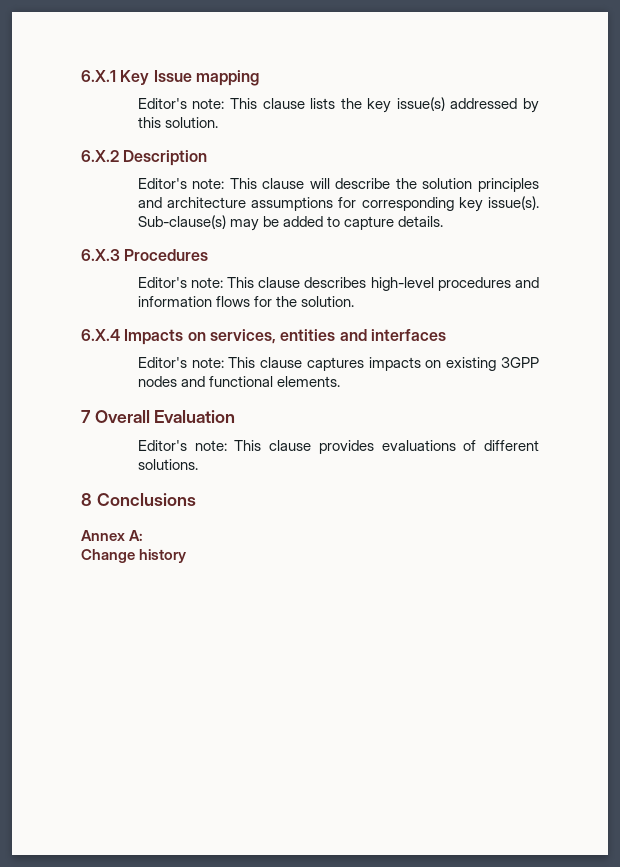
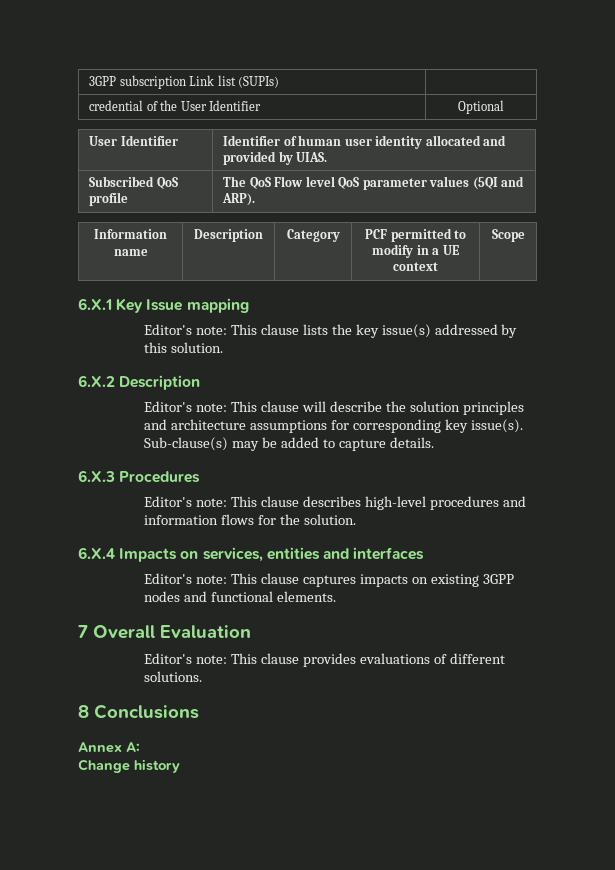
(81, 76) none -> [89,75,280,89] [89,100,262,111] [458,100,504,114] [89,135,178,146] [223,135,507,149] [223,151,328,165] [89,176,178,189] [89,192,129,206] [223,176,525,190] [222,193,256,206] [94,229,167,239] [113,249,148,256] [194,229,263,242] [286,229,340,242] [364,228,467,242] [372,244,459,258] [393,262,438,271] [491,229,525,242] 3GPP subscription Link list (SUPIs) | // credential of the User Identifier | Optional // User Identifier | Identifier of human user identity allocated and provided by UIAS. // Subscribed QoS profile | The QoS Flow level QoS parameter values (5QI and ARP). // Information name | Description | Category | PCF permitted to modify in a UE context | Scope //

